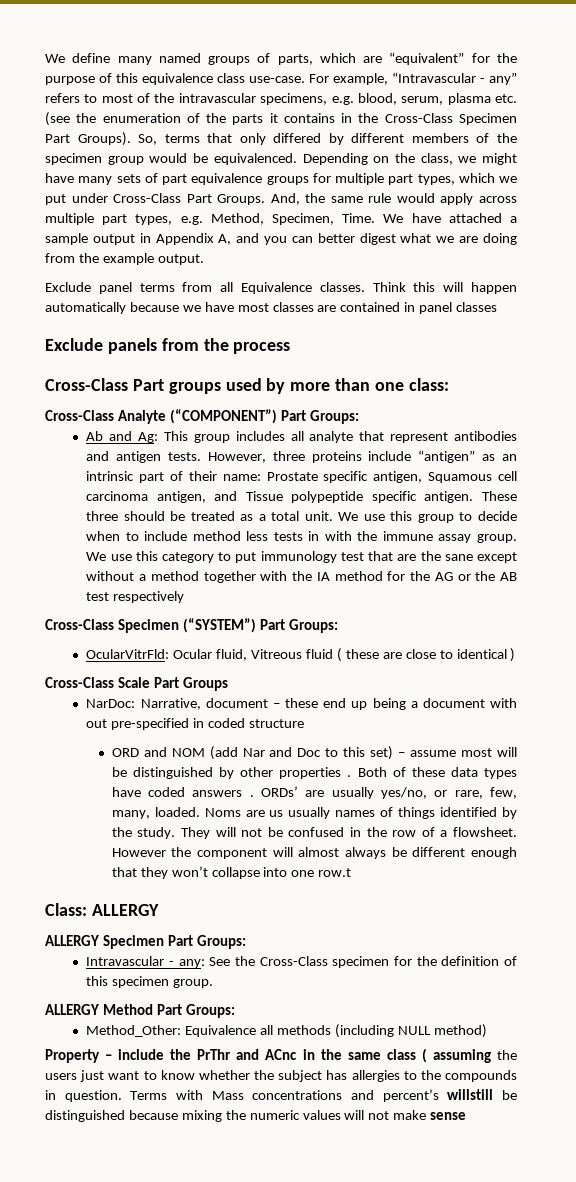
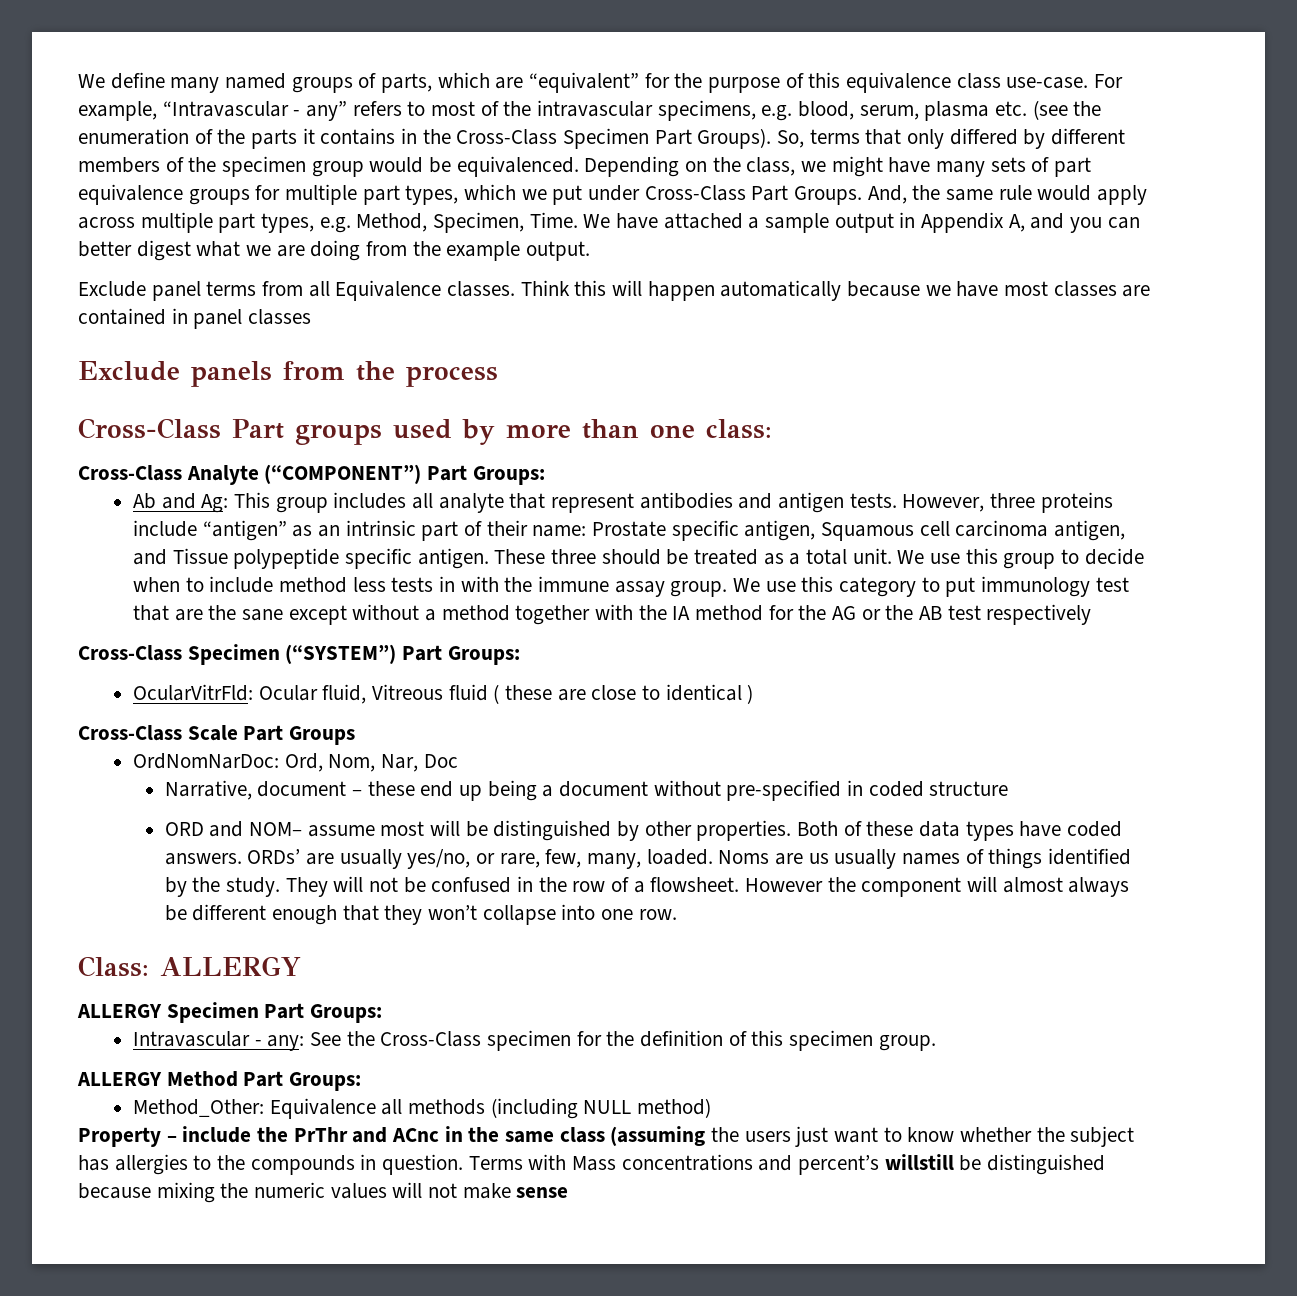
[86,699,136,708] NarDoc: -> [132,753,458,772] OrdNomNarDoc: Ord, Nom, Nar, Doc //
[490,698,518,708] [86,719,108,728] with out -> [653,780,721,796] without
[171,746,406,760] NOM (add Nar and Doc to this set) – -> [248,822,302,836] NOM–
[279,767,352,779] properties . -> [696,820,792,841] properties.
[192,790,254,797] answers . -> [164,853,242,865] answers.
[318,868,352,877] row.t -> [638,909,677,920] row.
[421,1048,491,1063] ( assuming -> [610,1126,706,1146] (assuming

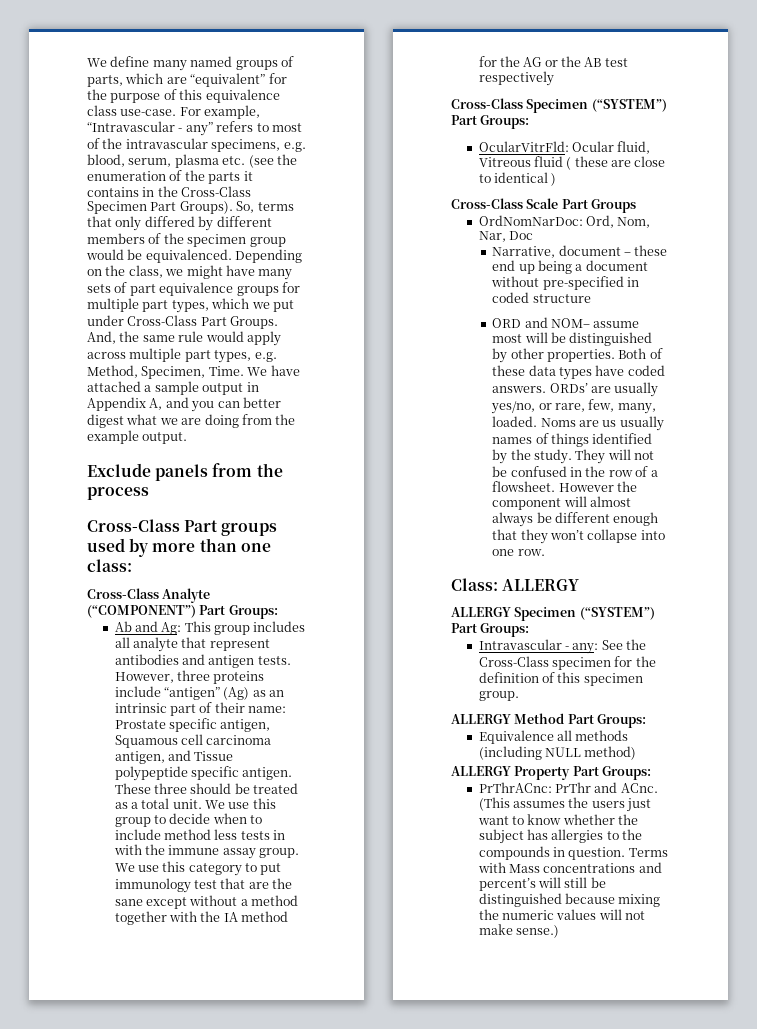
[78,280,1151,301] [78,308,312,329] // Exclude panel terms from all Equivalence classes. Think this will happen automatically because we have most classes are contained in panel classes -> (188, 438) none
(287, 530) none -> [223,687,250,700] (Ag)
(259, 1012) none -> [579,607,655,620] (“SYSTEM”)
[132,1099,264,1117] Method_Other: -> (647, 721) none
[78,1126,706,1147] Property – include the PrThr and ACnc in the same class (assuming -> [451,766,652,780] [478,782,658,793] [478,797,565,811] ALLERGY Property Part Groups: // PrThrACnc: PrThr and ACnc. (This assumes
[884,1154,954,1170] willstill -> [537,877,588,888] will still
[516,1187,569,1198] sense -> [515,925,559,938] sense.)

